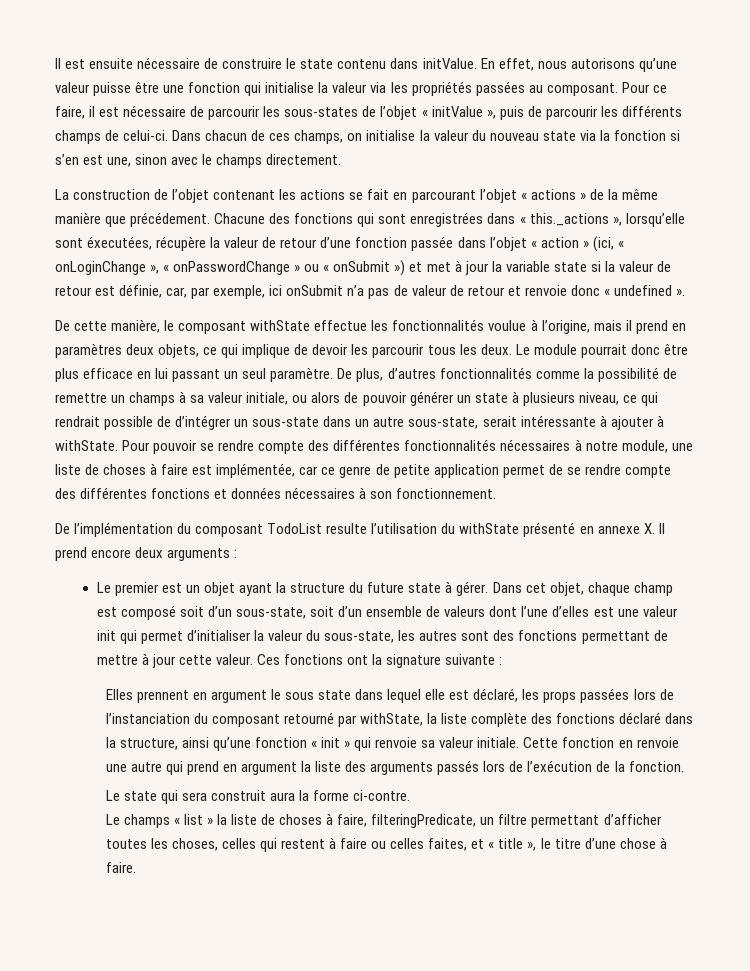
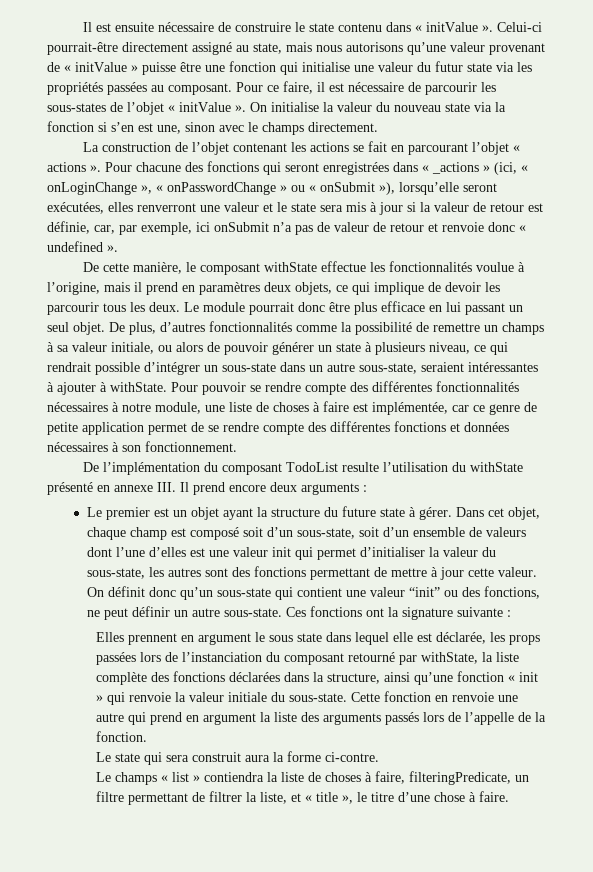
[422,58,677,72] [55,82,90,93] initValue. En effet, nous autorisons qu’une valeur -> [415,22,543,32] [47,42,545,55] [47,62,138,72] « initValue ». Celui-ci pourrait-être directement assigné au state, mais nous autorisons qu’une valeur provenant de « initValue »
[318,82,368,93] la valeur -> [354,61,492,72] une valeur du futur state
[486,105,682,120] [55,130,363,144] », puis de parcourir les différents champs de celui-ci. Dans chacun de ces champs, on -> [235,102,267,112] ». On
[579,189,658,200] [55,212,266,227] » de la même manière que précédement. Chacune -> [90,162,181,172] ». Pour chacune
[378,214,407,224] sont -> [285,163,319,172] seront
[529,213,685,227] [55,236,579,251] this._actions », lorsqu’elle sont éxecutées, récupère la valeur de retour d’une fonction passée dans l’objet « action -> [432,162,479,174] _actions
[394,260,587,276] ») et met à jour la variable state -> [379,182,497,195] [47,202,403,215] »), lorsqu’elle seront exécutées, elles renverront une valeur et le state sera mis à jour
[270,367,334,382] paramètre. -> [73,322,105,335] objet.
[157,416,172,427] de -> (140, 368) none
[482,415,596,427] serait intéressante -> [421,362,538,372] seraient intéressantes
[643,523,655,534] X. -> [157,482,176,492] III.
(254, 659) none -> [86,586,540,600] [86,606,282,620] On définit donc qu’un sous-state qui contient une valeur “init” ou des fonctions, ne peut définir un autre sous-state.
[473,688,519,702] déclaré, -> [436,632,487,644] déclarée,
[619,712,662,724] déclaré -> [229,672,281,682] déclarées
[421,737,520,748] sa valeur initiale. -> [175,692,348,702] la valeur initiale du sous-state.
[527,760,593,772] l’exécution -> [465,712,515,725] l’appelle
(213, 821) none -> [204,772,265,782] contiendra
[603,814,662,825] [105,837,468,852] d’afficher toutes les choses, celles qui restent à faire ou celles faites, -> [192,791,288,804] de filtrer la liste,

